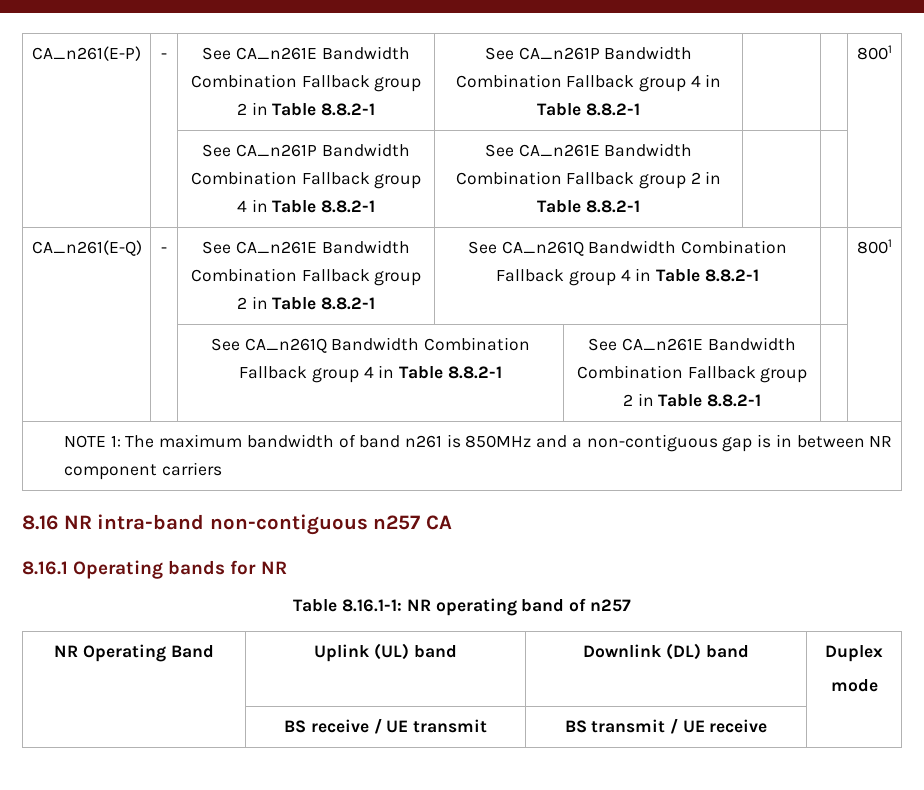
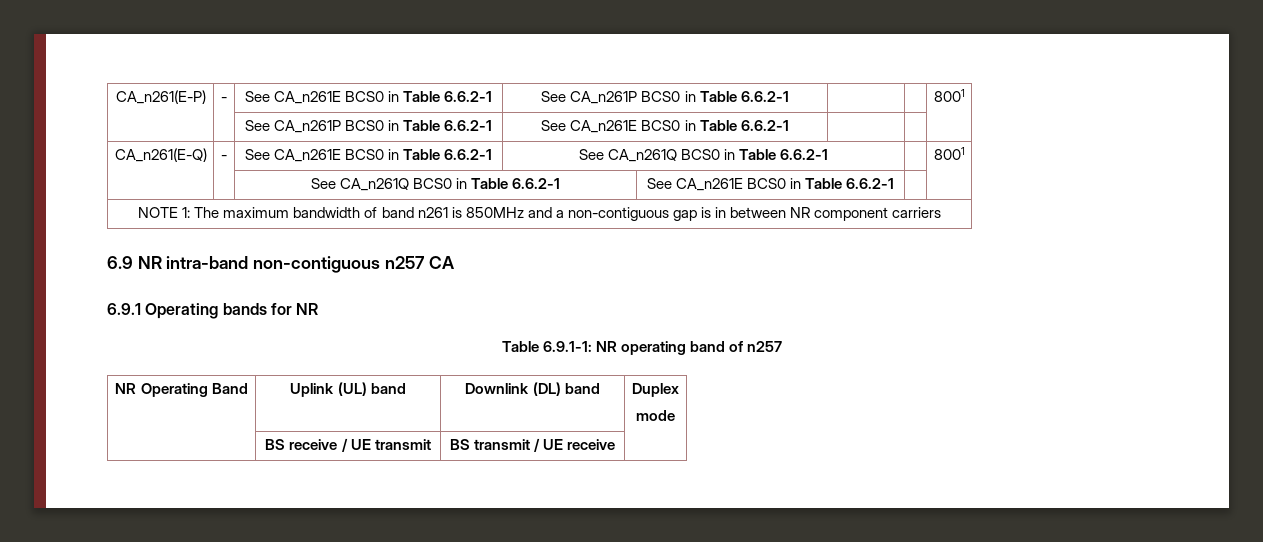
[321,46,410,60] [190,74,422,92] [236,102,376,116] [484,46,693,60] [455,74,722,92] [537,103,640,116] Bandwidth Combination Fallback group 2 in Table 8.8.2-1 | See CA_n261P Bandwidth Combination Fallback group 4 in Table 8.8.2-1 -> [344,91,493,102] [541,91,789,104] BCS0 in Table 6.6.2-1 | See CA_n261P BCS0 in Table 6.6.2-1
[321,143,410,157] [190,171,422,189] [236,199,376,213] [484,143,693,157] [455,171,722,189] [537,200,640,213] Bandwidth Combination Fallback group 4 in Table 8.8.2-1 | See CA_n261E Bandwidth Combination Fallback group 2 in Table 8.8.2-1 -> [344,120,493,131] [541,120,789,133] BCS0 in Table 6.6.2-1 | See CA_n261E BCS0 in Table 6.6.2-1
[321,240,410,254] [190,268,422,286] [236,296,376,310] [467,240,788,256] [496,268,759,286] Bandwidth Combination Fallback group 2 in Table 8.8.2-1 | See CA_n261Q Bandwidth Combination Fallback group 4 in Table 8.8.2-1 -> [344,149,493,160] [578,149,829,162] BCS0 in Table 6.6.2-1 | See CA_n261Q BCS0 in Table 6.6.2-1
[331,337,531,351] [239,365,502,383] [588,337,796,351] [576,365,808,383] [622,393,762,407] Bandwidth Combination Fallback group 4 in Table 8.8.2-1 | See CA_n261E Bandwidth Combination Fallback group 2 in Table 8.8.2-1 -> [412,178,561,189] [646,178,895,191] BCS0 in Table 6.6.2-1 | See CA_n261E BCS0 in Table 6.6.2-1
[22,515,58,530] 8.16 -> [107,256,133,269] 6.9
[22,561,68,575] 8.16.1 -> [107,303,141,315] 6.9.1
[342,599,403,612] 8.16.1-1: -> [542,341,592,352] 6.9.1-1:

